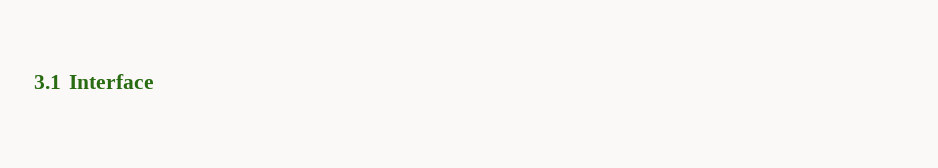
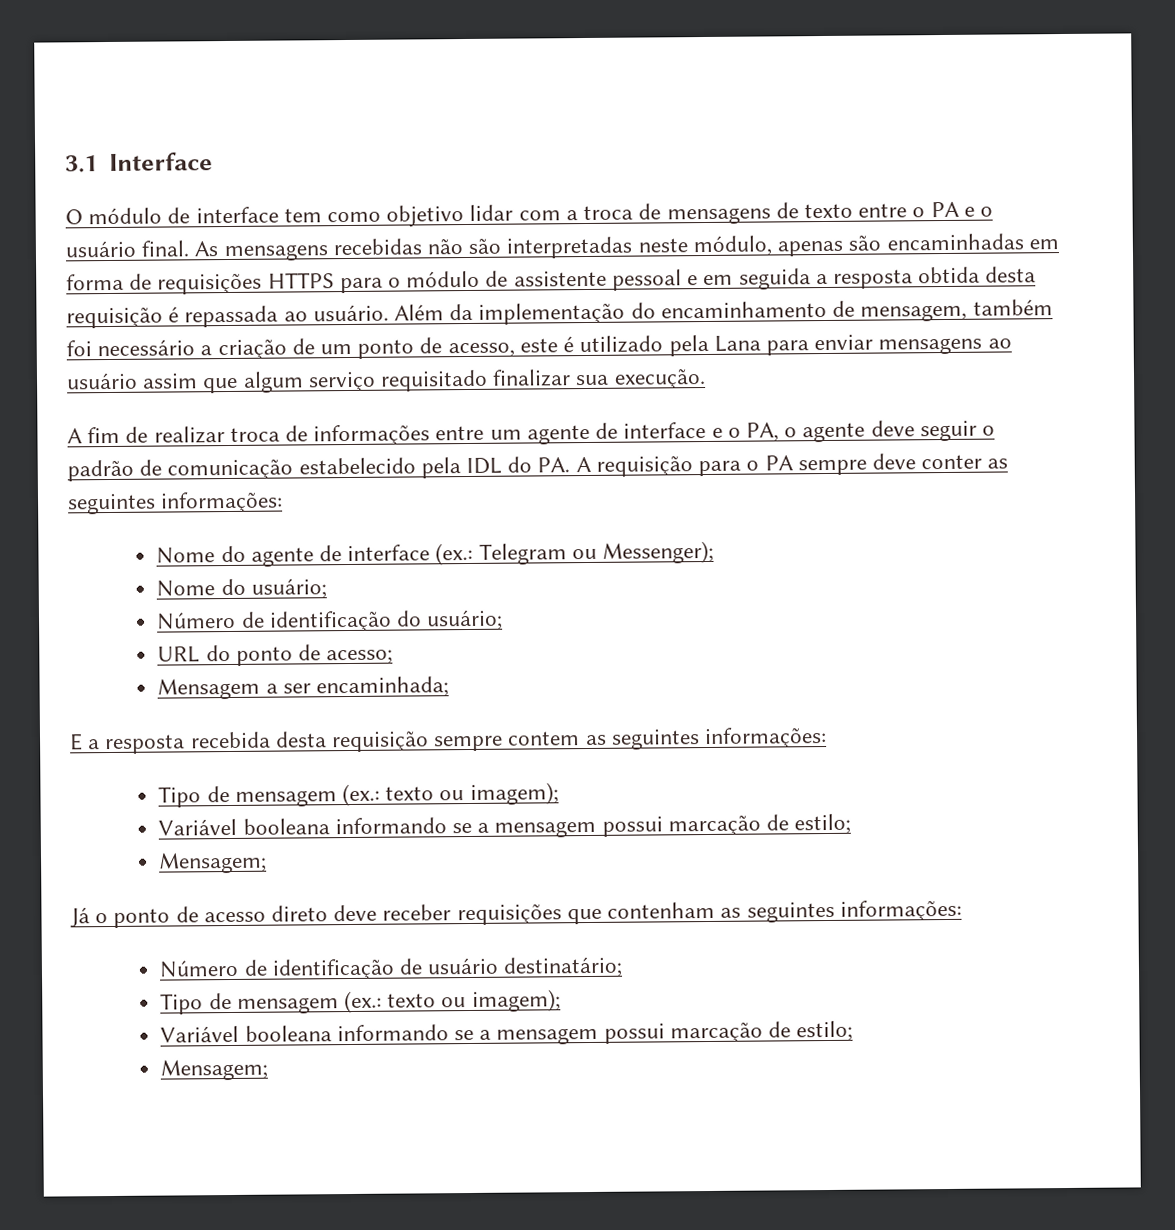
(154, 81) none -> [65,201,993,227] [65,233,1059,262] [66,266,1037,295] [66,299,1053,329] [66,334,1012,360] [66,368,706,394] [67,420,995,446] [67,453,1009,482] [67,491,284,515] [156,540,715,567] [156,578,327,599] [156,609,504,632] [157,644,394,666] [157,676,449,700] [69,726,828,755] [158,782,559,808] [158,813,852,838] [158,851,268,874] [70,899,962,928] [159,956,624,980] [160,989,561,1015] [160,1020,854,1045] [160,1058,269,1081] // O módulo de interface tem como objetivo lidar com a troca de mensagens de texto entre o PA e o usuário final. As mensagens recebidas não são interpretadas neste módulo, apenas são encaminhadas em forma de requisições HTTPS para o módulo de assistente pessoal e em seguida a resposta obtida desta requisição é repassada ao usuário. Além da implementação do encaminhamento de mensagem, também foi necessário a criação de um ponto de acesso, este é utilizado pela Lana para enviar mensagens ao usuário assim que algum serviço requisitado finalizar sua execução. // A fim de realizar troca de informações entre um agente de interface e o PA, o agente deve seguir o padrão de comunicação estabelecido pela IDL do PA. A requisição para o PA sempre deve conter as seguintes informações: // Nome do agente de interface (ex.: Telegram ou Messenger); // Nome do usuário; // Número de identificação do usuário; // URL do ponto de acesso; // Mensagem a ser encaminhada; // E a resposta recebida desta requisição sempre contem as seguintes informações: // Tipo de mensagem (ex.: texto ou imagem); // Variável booleana informando se a mensagem possui marcação de estilo; // Mensagem; // Já o ponto de acesso direto deve receber requisições que contenham as seguintes informações: // Número de identificação de usuário destinatário; // Tipo de mensagem (ex.: texto ou imagem); // Variável booleana informando se a mensagem possui marcação de estilo; // Mensagem;

